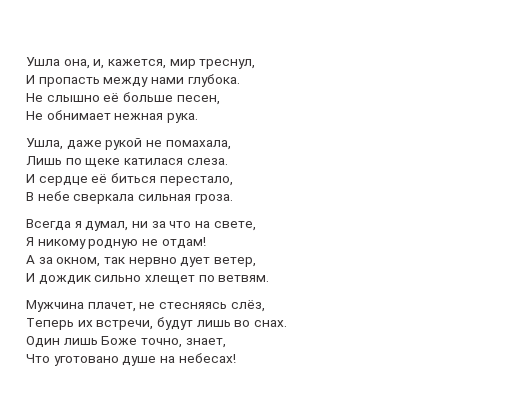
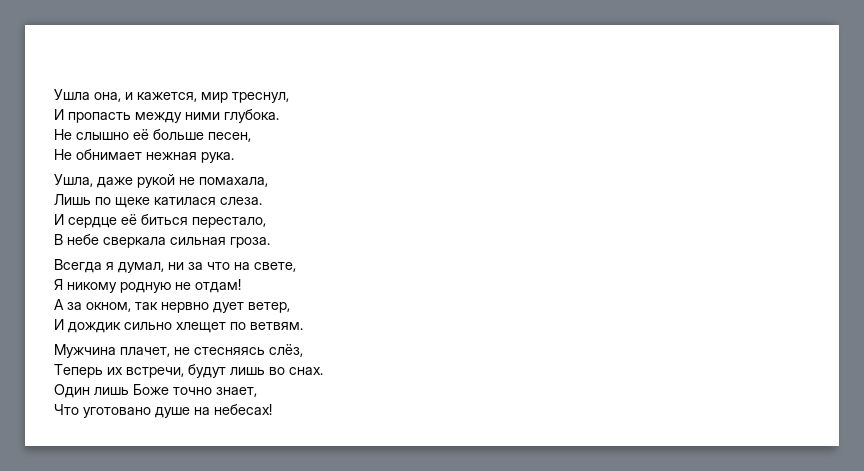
[93,59,105,69] и, -> [125,92,133,100] и
[150,77,184,84] нами -> [185,112,220,120] ними
[140,338,182,348] точно, -> [173,387,212,395] точно

